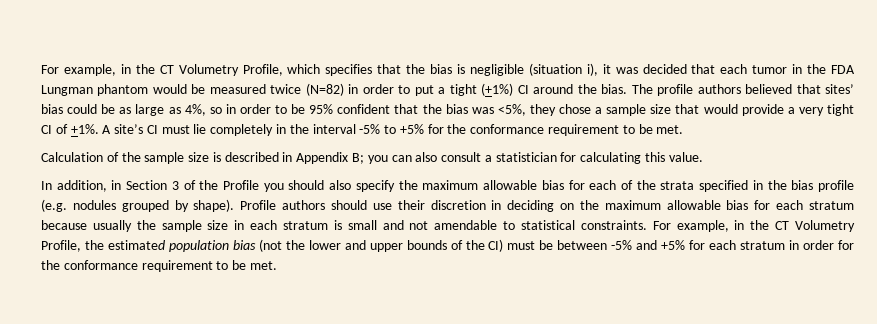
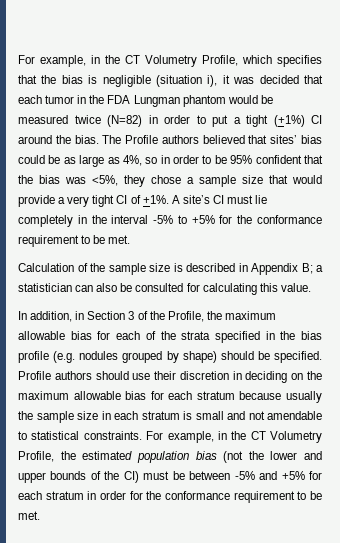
[657,84,694,96] profile -> [125,135,159,144] Profile
[367,152,557,164] you can also consult a statistician -> [316,265,323,272] [18,283,184,292] a statistician can also be consulted
[223,180,395,192] Profile you should also specify -> [167,311,204,322] Profile,
[193,199,235,212] shape). -> [182,351,322,363] shape) should be specified.

